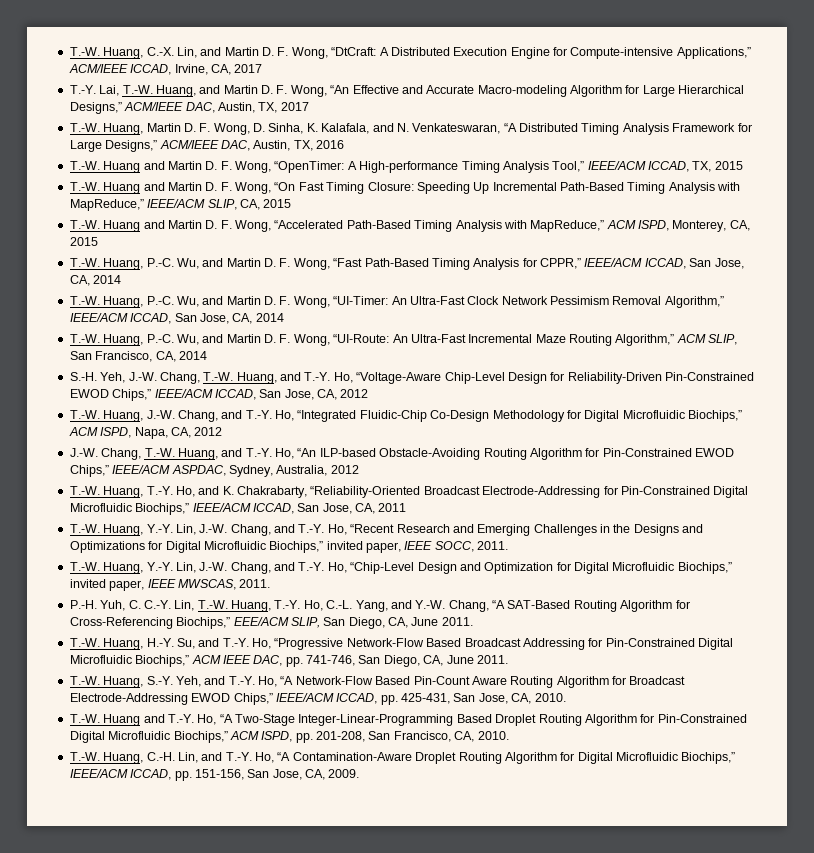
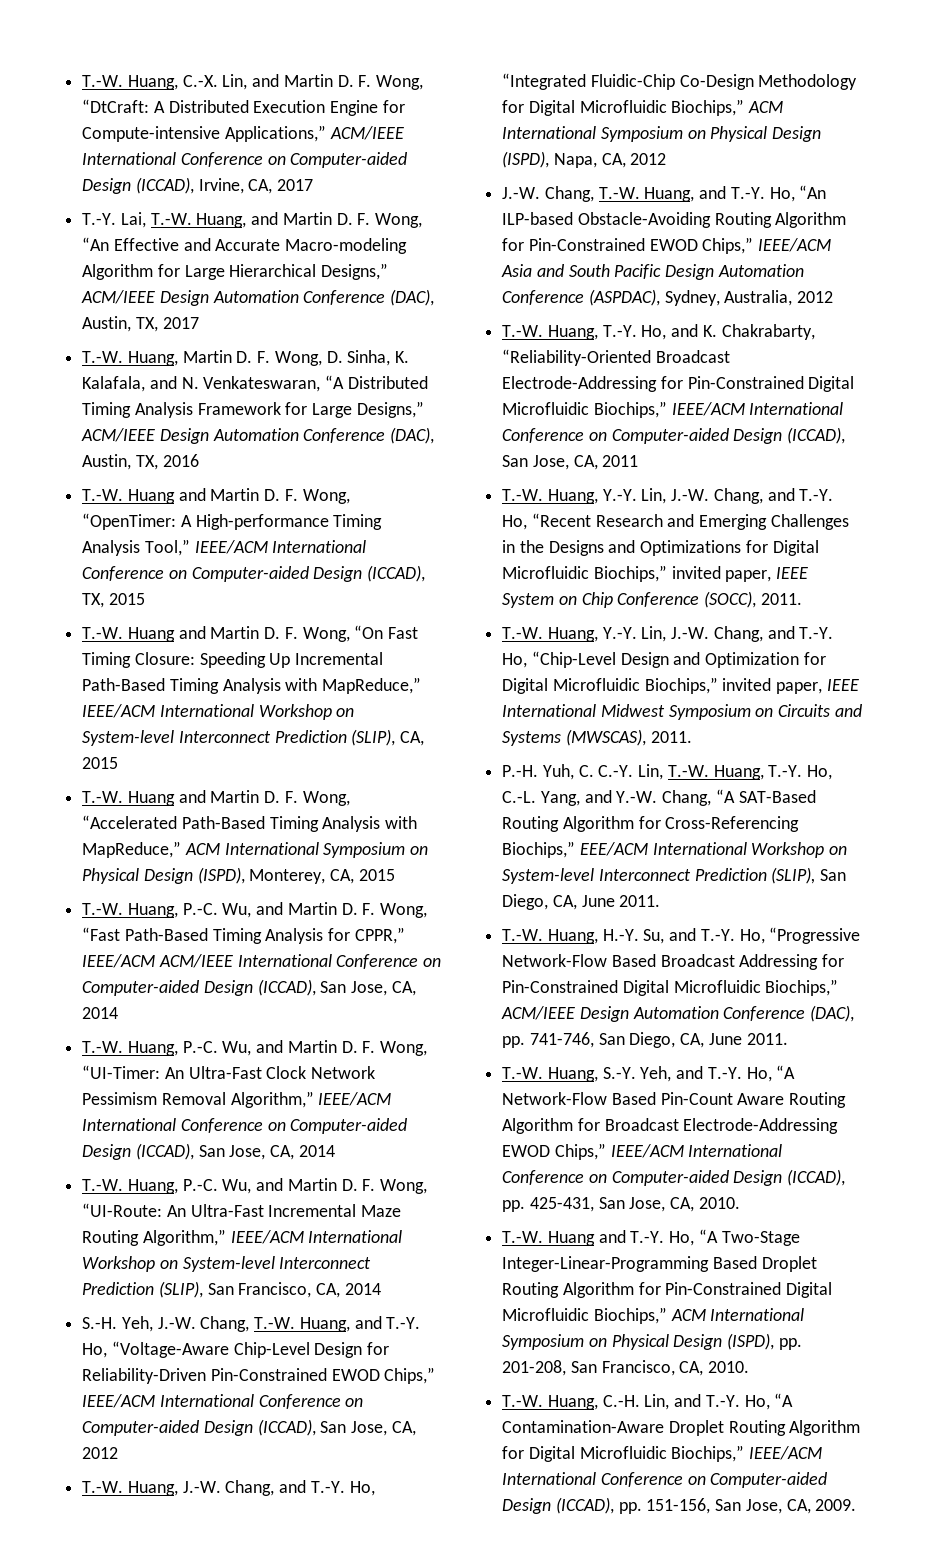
[130,64,172,75] ICCAD, -> [82,152,408,168] [82,177,194,194] International Conference on Computer-aided Design (ICCAD),
[185,102,215,113] DAC, -> [159,289,435,306] Design Automation Conference (DAC),
[220,140,250,151] DAC, -> [159,427,435,444] Design Automation Conference (DAC),
[648,161,689,172] ICCAD, -> [272,540,367,553] [82,565,426,582] International Conference on Computer-aided Design (ICCAD),
[207,199,237,210] SLIP, -> [159,704,355,720] [82,729,396,746] International Workshop on System-level Interconnect Prediction (SLIP),
[638,220,669,231] ISPD, -> [224,842,429,858] [82,867,245,884] International Symposium on Physical Design (ISPD),
[644,258,686,269] ICCAD, -> [158,954,442,969] [82,979,316,996] ACM/IEEE International Conference on Computer-aided Design (ICCAD),
[130,313,172,324] ICCAD, -> [82,1118,408,1134] [82,1143,194,1160] International Conference on Computer-aided Design (ICCAD),
[676,334,738,345] ACM SLIP, -> [230,1230,403,1244] [82,1256,372,1272] [82,1281,203,1298] IEEE/ACM International Workshop on System-level Interconnect Prediction (SLIP),
[214,389,256,400] ICCAD, -> [159,1394,364,1409] [82,1419,316,1436] International Conference on Computer-aided Design (ICCAD),
[100,427,132,438] ISPD, -> [502,126,822,142] [502,151,550,168] International Symposium on Physical Design (ISPD),
[171,465,226,476] ASPDAC, -> [501,264,804,280] [502,289,660,306] Asia and South Pacific Design Automation Conference (ASPDAC),
[252,503,294,514] ICCAD, -> [749,402,844,415] [502,427,846,444] International Conference on Computer-aided Design (ICCAD),
[434,541,474,552] SOCC, -> [502,591,757,608] System on Chip Conference (SOCC),
[177,579,236,590] MWSCAS, -> [502,704,862,720] [502,729,646,746] International Midwest Symposium on Circuits and Systems (MWSCAS),
[290,617,320,628] SLIP, -> [652,842,848,858] [502,867,816,884] International Workshop on System-level Interconnect Prediction (SLIP),
[191,655,283,666] ACM IEEE DAC, -> [501,1005,855,1022] ACM/IEEE Design Automation Conference (DAC),
[336,693,378,704] ICCAD, -> [688,1144,783,1157] [502,1169,846,1186] International Conference on Computer-aided Design (ICCAD),
[261,731,293,742] ISPD, -> [710,1308,805,1321] [502,1333,775,1350] International Symposium on Physical Design (ISPD),
[130,769,172,780] ICCAD, -> [502,1472,828,1488] [502,1497,614,1514] International Conference on Computer-aided Design (ICCAD),

